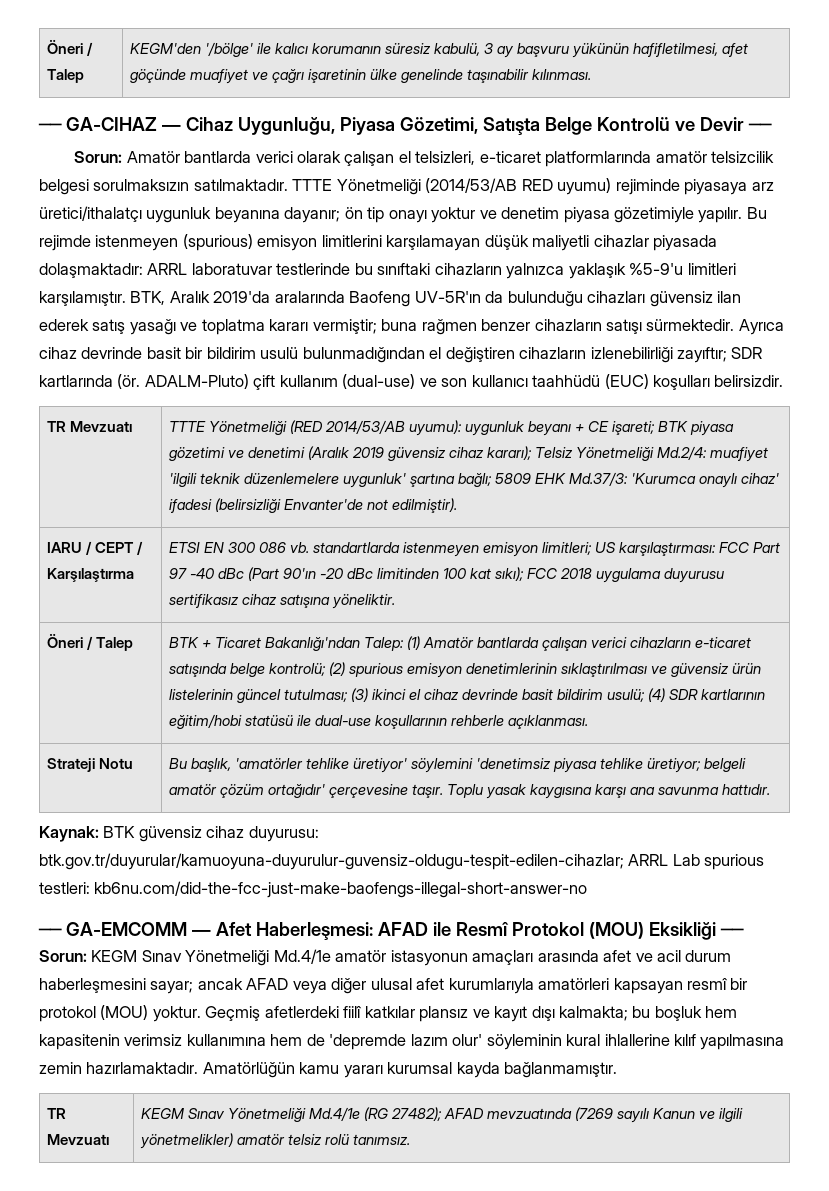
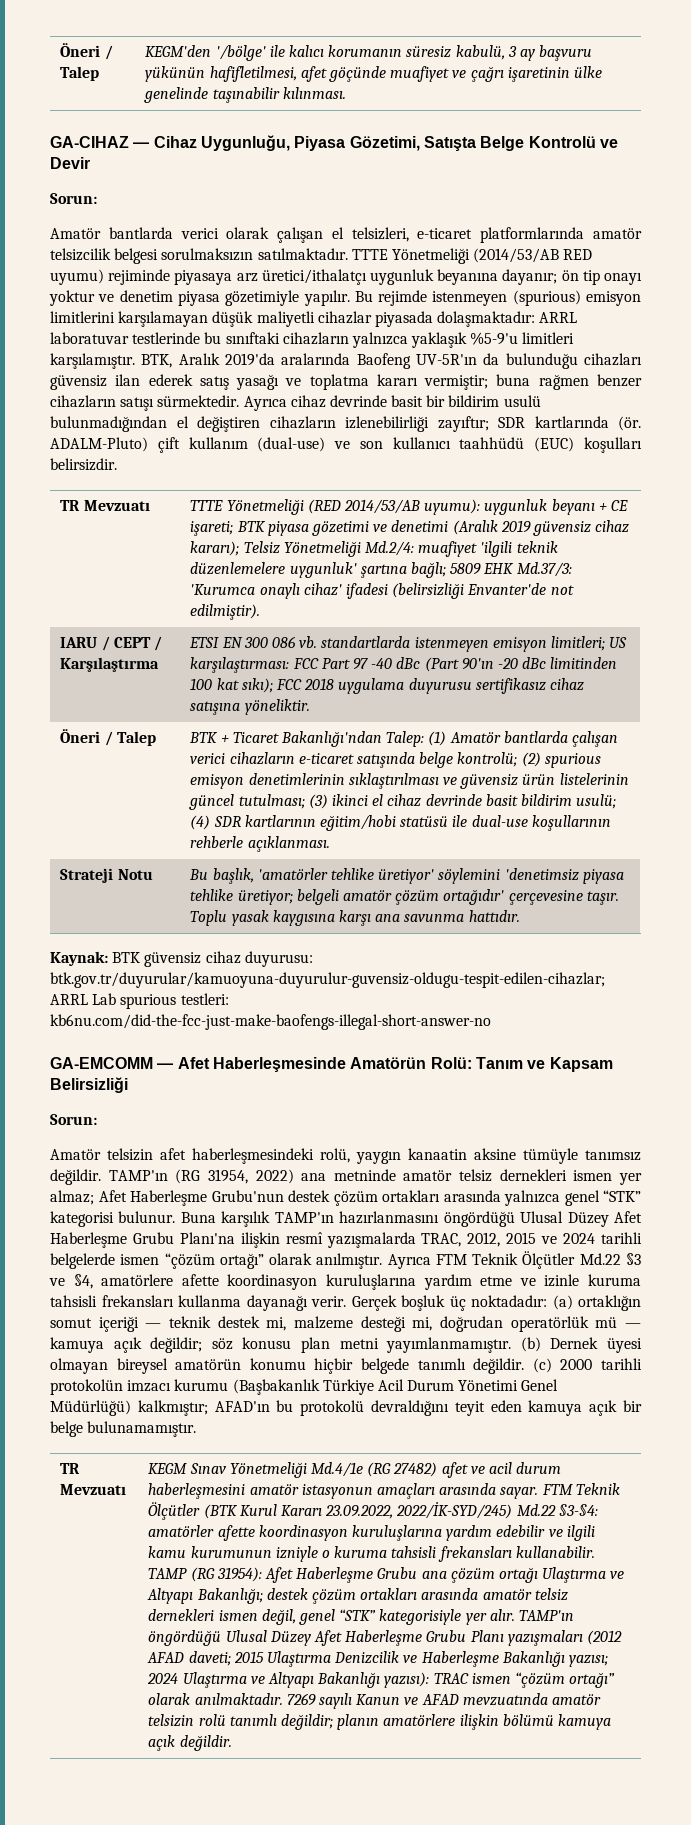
[38,123,62,131] ── -> (346, 93) none
[747,123,772,131] [74,151,123,163] ── // Sorun: -> [50,193,97,204] // Sorun: //
[38,928,62,936] ── -> (491, 1022) none
[255,922,744,940] [39,949,732,966] [39,978,748,994] [39,1005,738,1022] [39,1034,785,1050] [39,1062,618,1078] Haberleşmesi: AFAD ile Resmî Protokol (MOU) Eksikliği ── // Sorun: KEGM Sınav Yönetmeliği Md.4/1e amatör istasyonun amaçları arasında afet ve acil durum haberleşmesini sayar; ancak AFAD veya diğer ulusal afet kurumlarıyla amatörleri kapsayan resmî bir protokol (MOU) yoktur. Geçmiş afetlerdeki fiilî katkılar plansız ve kayıt dışı kalmakta; bu boşluk hem kapasitenin verimsiz kullanımına hem de 'depremde lazım olur' söyleminin kural ihlallerine kılıf yapılmasına zemin hazırlamaktadır. Amatörlüğün kamu yararı kurumsal kayda bağlanmamıştır. -> [212,1057,613,1072] [50,1077,128,1093] [50,1114,97,1125] [50,1148,641,1164] [50,1169,642,1185] [50,1190,641,1206] [50,1211,643,1227] [50,1232,642,1248] [50,1251,641,1269] [49,1274,642,1290] [50,1295,641,1311] [50,1316,641,1332] [50,1337,643,1353] [50,1358,643,1374] [50,1379,559,1395] [50,1400,642,1416] [50,1421,197,1437] Haberleşmesinde Amatörün Rolü: Tanım ve Kapsam Belirsizliği // Sorun: // Amatör telsizin afet haberleşmesindeki rolü, yaygın kanaatin aksine tümüyle tanımsız değildir. TAMP'ın (RG 31954, 2022) ana metninde amatör telsiz dernekleri ismen yer almaz; Afet Haberleşme Grubu'nun destek çözüm ortakları arasında yalnızca genel “STK” kategorisi bulunur. Buna karşılık TAMP'ın hazırlanmasını öngördüğü Ulusal Düzey Afet Haberleşme Grubu Planı'na ilişkin resmî yazışmalarda TRAC, 2012, 2015 ve 2024 tarihli belgelerde ismen “çözüm ortağı” olarak anılmıştır. Ayrıca FTM Teknik Ölçütler Md.22 §3 ve §4, amatörlere afette koordinasyon kuruluşlarına yardım etme ve izinle kuruma tahsisli frekansları kullanma dayanağı verir. Gerçek boşluk üç noktadadır: (a) ortaklığın somut içeriği — teknik destek mi, malzeme desteği mi, doğrudan operatörlük mü — kamuya açık değildir; söz konusu plan metni yayımlanmamıştır. (b) Dernek üyesi olmayan bireysel amatörün konumu hiçbir belgede tanımlı değildir. (c) 2000 tarihli protokolün imzacı kurumu (Başbakanlık Türkiye Acil Durum Yönetimi Genel Müdürlüğü) kalkmıştır; AFAD'ın bu protokolü devraldığını teyit eden kamuya açık bir belge bulunamamıştır.
[390,1107,744,1123] [139,1133,410,1149] 27482); AFAD mevzuatında (7269 sayılı Kanun ve ilgili yönetmelikler) amatör telsiz rolü tanımsız. -> [393,1462,562,1478] [148,1483,620,1499] [148,1502,598,1520] [148,1525,595,1541] [148,1546,595,1562] [148,1567,625,1583] [147,1588,568,1604] [148,1609,574,1625] [148,1630,622,1646] [147,1651,608,1667] [147,1672,616,1688] [148,1693,601,1709] [148,1714,611,1730] [148,1735,232,1751] 27482) afet ve acil durum haberleşmesini amatör istasyonun amaçları arasında sayar. FTM Teknik Ölçütler (BTK Kurul Kararı 23.09.2022, 2022/İK-SYD/245) Md.22 §3-§4: amatörler afette koordinasyon kuruluşlarına yardım edebilir ve ilgili kamu kurumunun izniyle o kuruma tahsisli frekansları kullanabilir. TAMP (RG 31954): Afet Haberleşme Grubu ana çözüm ortağı Ulaştırma ve Altyapı Bakanlığı; destek çözüm ortakları arasında amatör telsiz dernekleri ismen değil, genel “STK” kategorisiyle yer alır. TAMP'ın öngördüğü Ulusal Düzey Afet Haberleşme Grubu Planı yazışmaları (2012 AFAD daveti; 2015 Ulaştırma Denizcilik ve Haberleşme Bakanlığı yazısı; 2024 Ulaştırma ve Altyapı Bakanlığı yazısı): TRAC ismen “çözüm ortağı” olarak anılmaktadır. 7269 sayılı Kanun ve AFAD mevzuatında amatör telsizin rolü tanımlı değildir; planın amatörlere ilişkin bölümü kamuya açık değildir.

